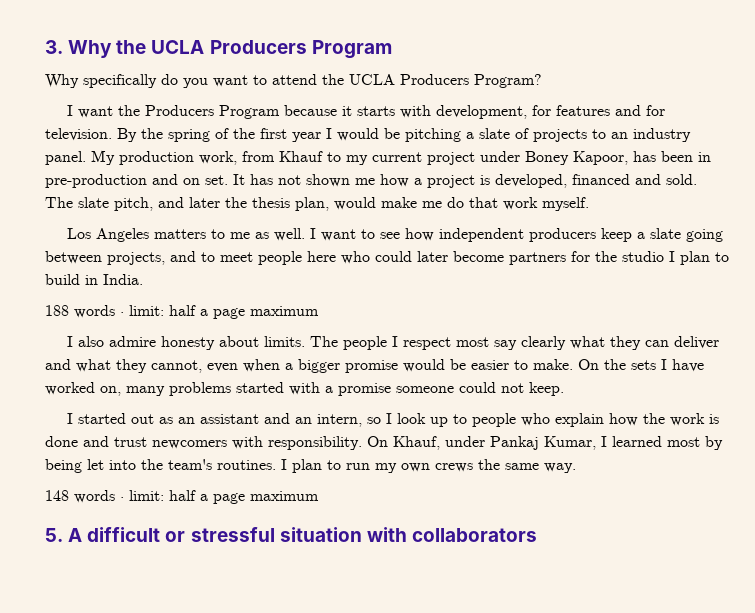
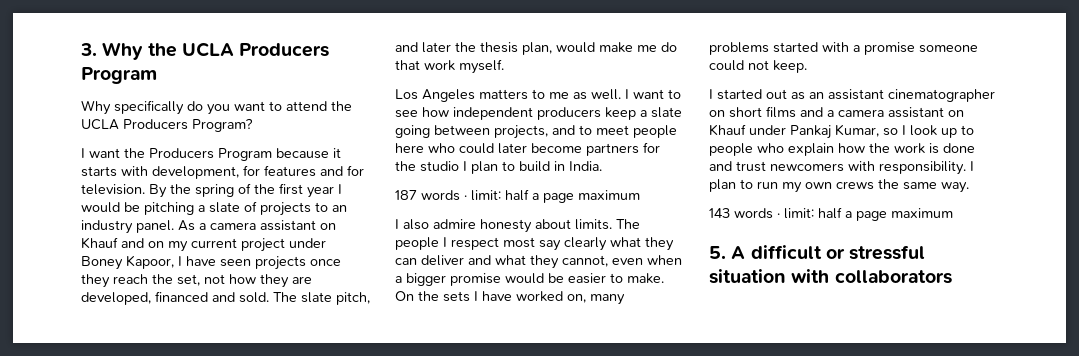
[91,150,341,165] My production work, from Khauf to -> [178,220,336,231] [81,237,164,249] As a camera assistant on Khauf and on
[633,151,711,162] [45,174,490,188] has been in pre-production and on set. It has not shown me how a project is -> [178,256,341,270] [81,274,312,288] I have seen projects once they reach the set, not how they are
[45,305,69,316] 188 -> [395,190,417,200] 187
[263,413,362,427] and an intern, -> [888,89,995,102] [709,106,964,118] [709,124,879,139] cinematographer on short films and a camera assistant on Khauf under Pankaj Kumar,
[367,436,723,450] [45,459,276,473] On Khauf, under Pankaj Kumar, I learned most by being let into the team's routines. -> (966, 168) none
[45,490,69,501] 148 -> [709,208,730,218] 143

